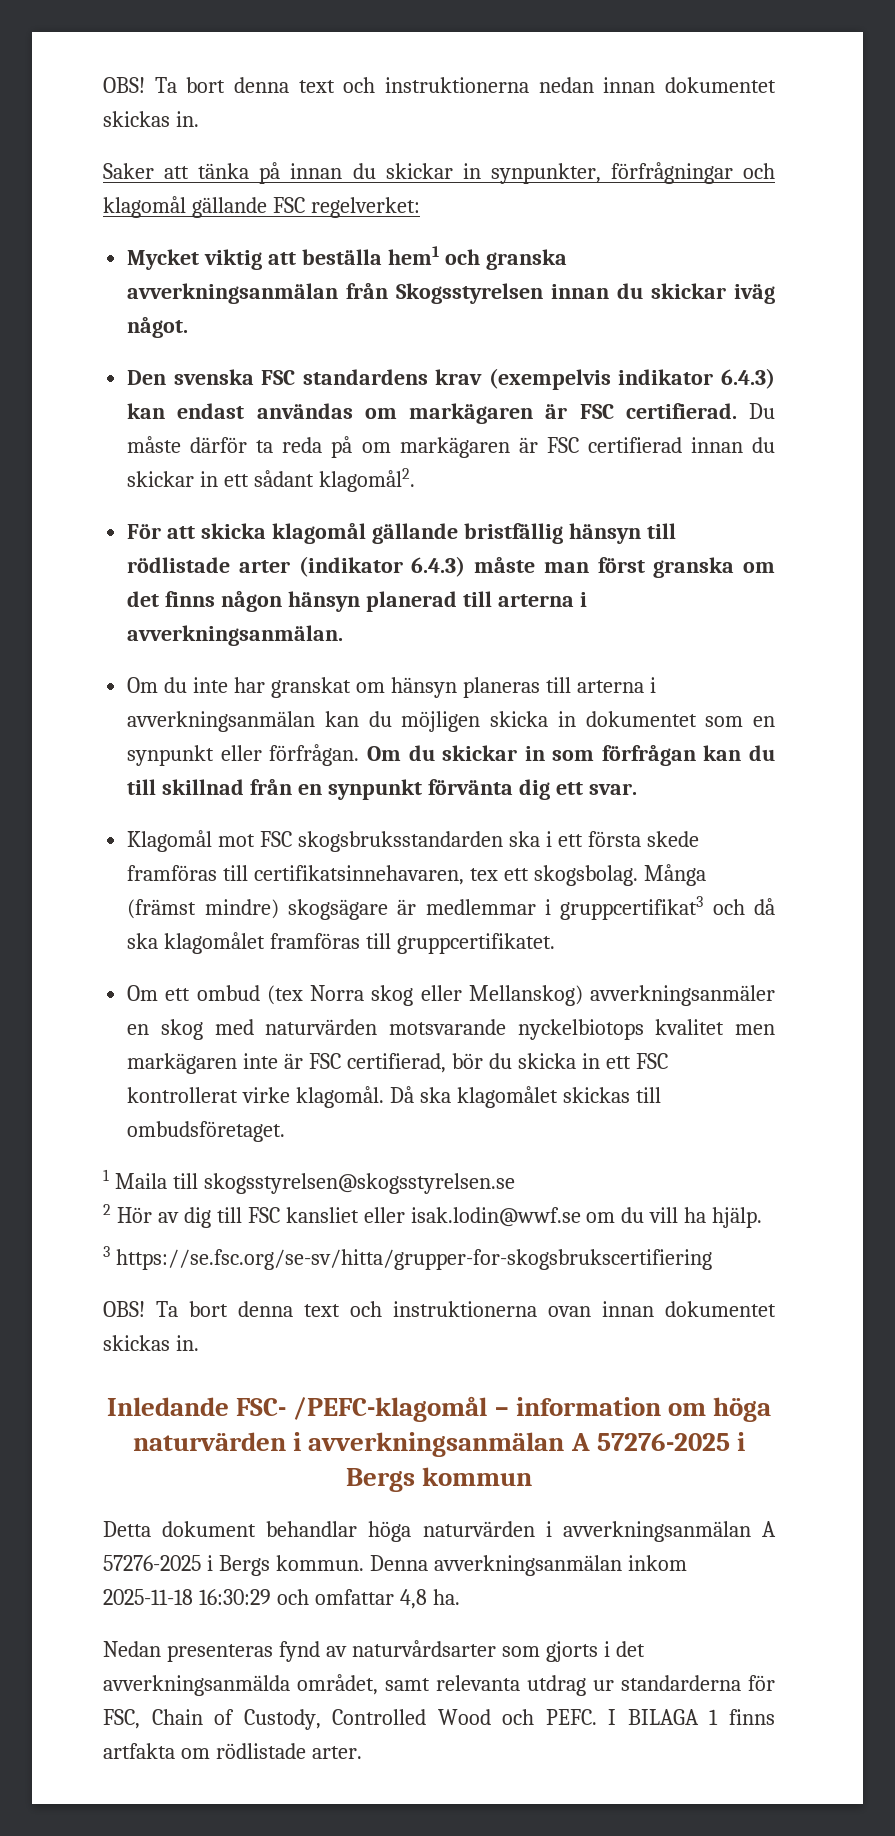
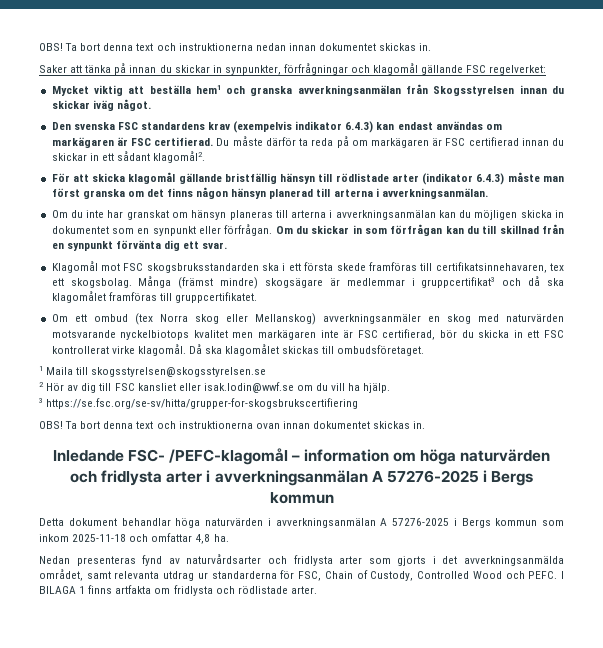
(287, 1441) none -> [69,470,203,486] och fridlysta arter
[275,1555,622,1576] kommun. Denna avverkningsanmälan -> [495,518,564,526] kommun som
[198,1589,271,1605] 16:30:29 -> (127, 538) none
(496, 1648) none -> [267,555,363,566] och fridlysta arter
(210, 1753) none -> [173,585,235,596] fridlysta och

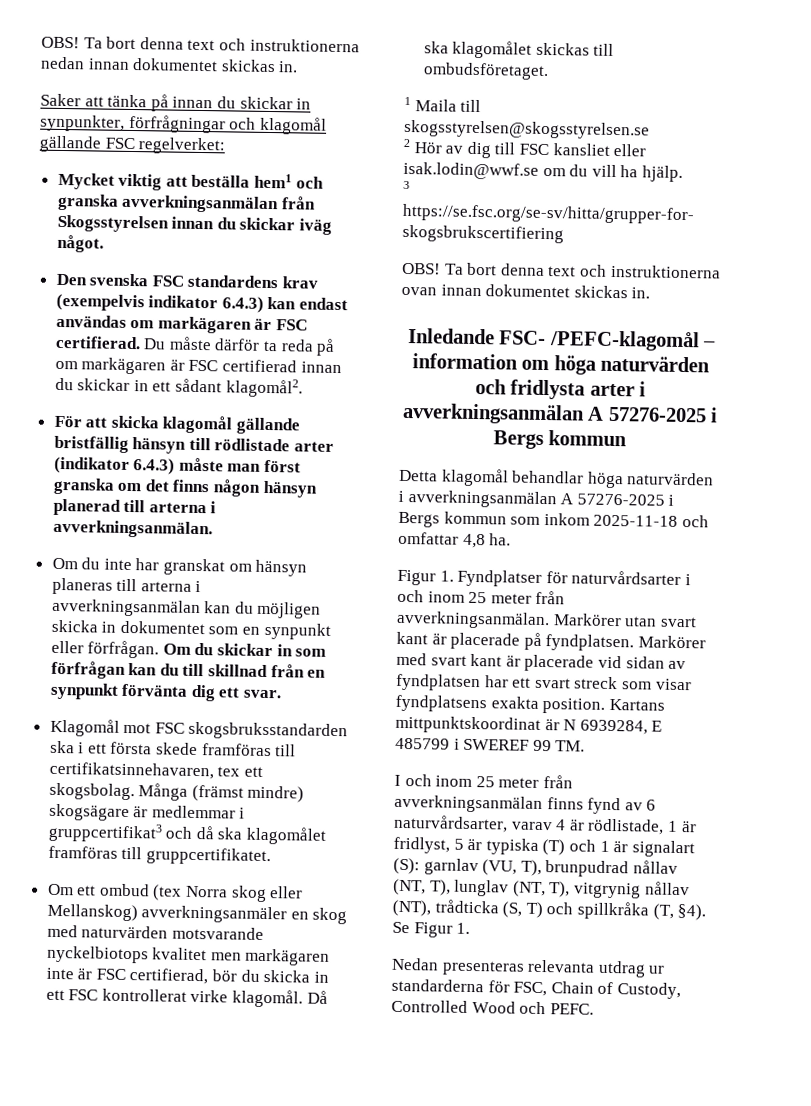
[68,518,117,526] dokument -> [440,468,509,487] klagomål
[39,554,564,566] [39,569,111,581] Nedan presenteras fynd av naturvårdsarter och fridlysta arter som gjorts i det avverkningsanmälda området, samt -> [397,569,691,587] [397,589,566,605] [396,610,697,630] [396,631,706,652] [396,652,687,672] [396,673,692,692] [395,694,665,714] [395,715,663,735] [395,737,586,752] [394,774,573,789] [394,794,657,815] [393,814,697,835] [393,836,695,858] [393,857,678,878] [393,878,690,899] [392,899,707,921] [392,921,471,938] [391,957,525,976] Figur 1. Fyndplatser för naturvårdsarter i och inom 25 meter från avverkningsanmälan. Markörer utan svart kant är placerade på fyndplatsen. Markörer med svart kant är placerade vid sidan av fyndplatsen har ett svart streck som visar fyndplatsens exakta position. Kartans mittpunktskoordinat är N 6939284, E 485799 i SWEREF 99 TM. // I och inom 25 meter från avverkningsanmälan finns fynd av 6 naturvårdsarter, varav 4 är rödlistade, 1 är fridlyst, 5 är typiska (T) och 1 är signalart (S): garnlav (VU, T), brunpudrad nållav (NT, T), lunglav (NT, T), vitgrynig nållav (NT), trådticka (S, T) och spillkråka (T, §4). Se Figur 1. // Nedan presenteras
[561,571,564,579] [39,585,317,596] I BILAGA 1 finns artfakta om fridlysta och rödlistade arter. -> (594, 1009) none

